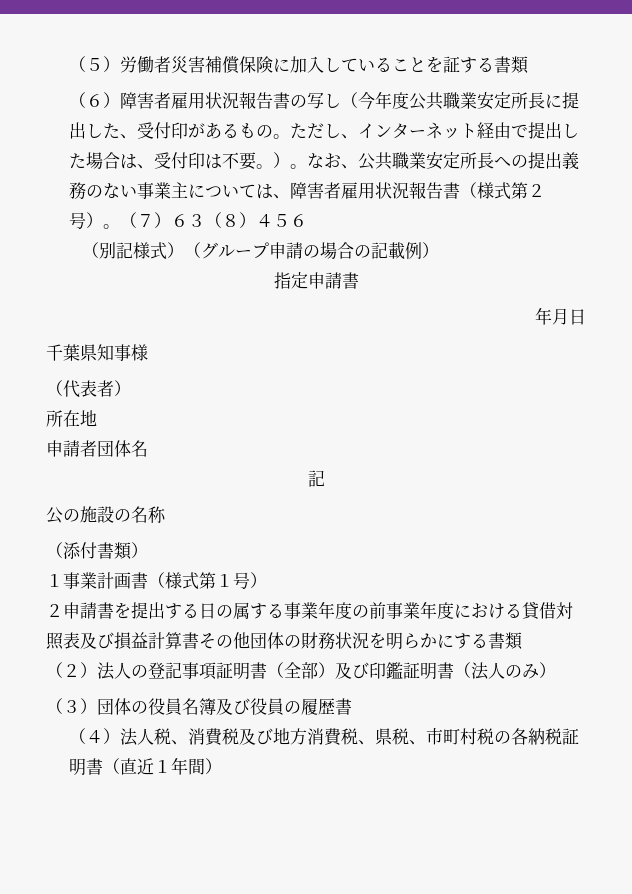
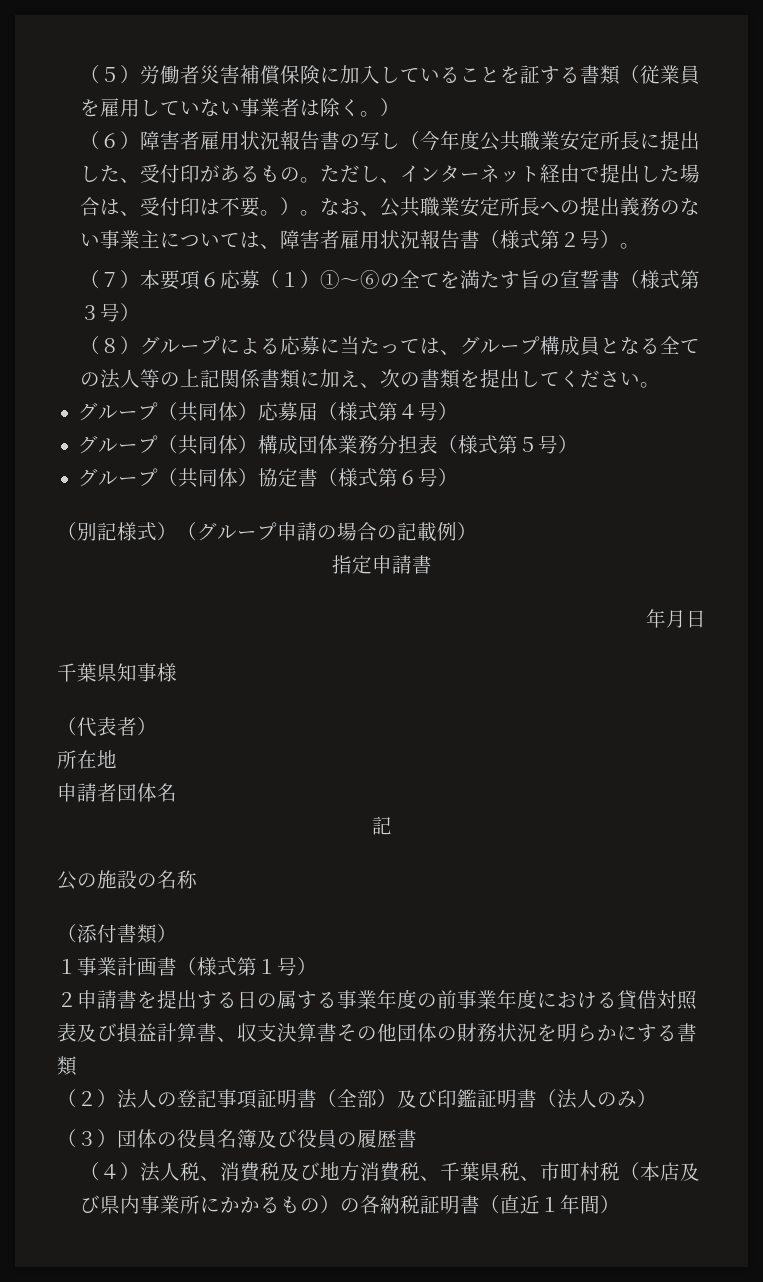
(530, 65) none -> [620,65,701,84] [80,98,401,117] （従業員を雇用していない事業者は除く。）
[120,212,308,228] （７）６３（８）４５６ -> [80,270,701,290] [80,303,141,322] [80,336,701,356] [80,369,661,389] [78,402,459,422] [78,435,579,455] [78,468,459,488] // （７）本要項６応募（１）①～⑥の全てを満たす旨の宣誓書（様式第３号） // （８）グループによる応募に当たっては、グループ構成員となる全ての法人等の上記関係書類に加え、次の書類を提出してください。 // グループ（共同体）応募届（様式第４号） // グループ（共同体）構成団体業務分担表（様式第５号） // グループ（共同体）協定書（様式第６号）
(199, 640) none -> [217,1023,337,1042] 、収支決算書
(376, 742) none -> [440,1162,481,1181] 千葉
(495, 736) none -> [620,1162,701,1181] [80,1195,341,1214] （本店及び県内事業所にかかるもの）

